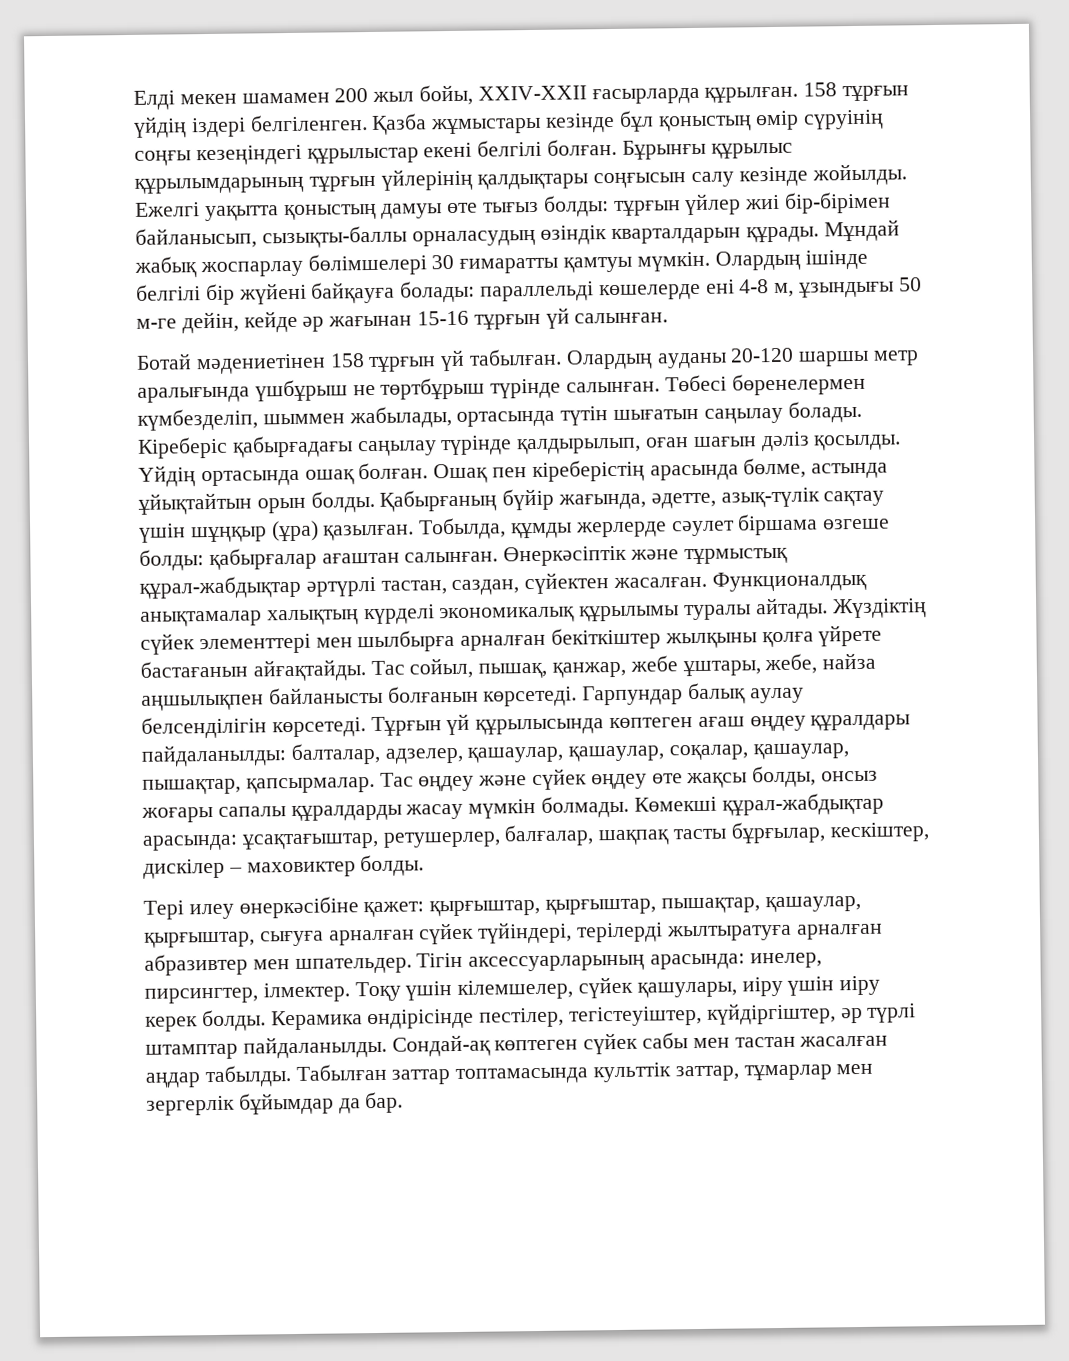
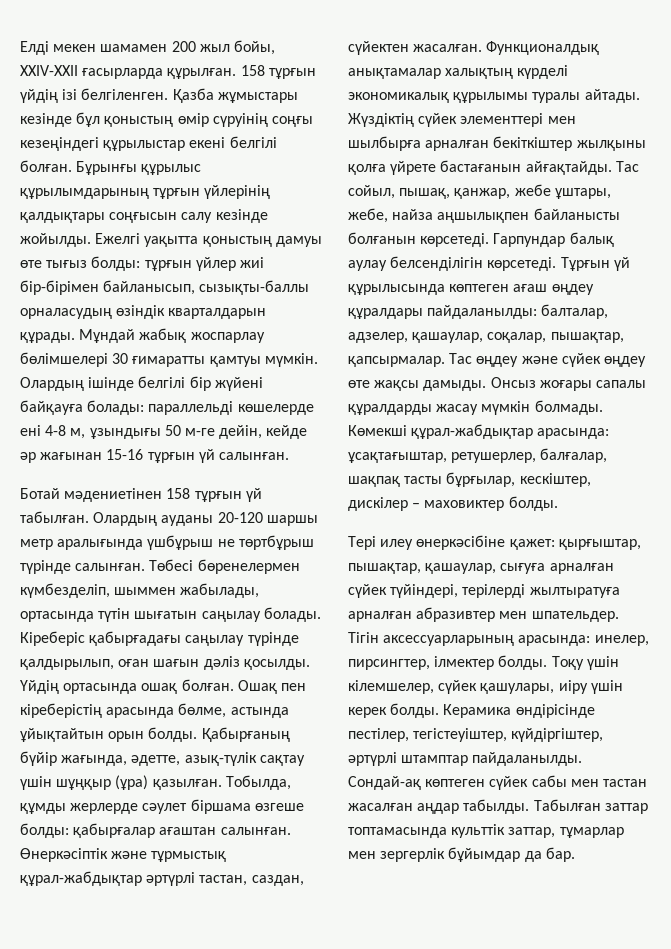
[191,117,246,138] іздері -> [62,89,78,100] ізі
[568,743,849,762] қашаулар, соқалар, қашаулар, -> [487,332,547,343] соқалар,
[752,765,879,788] болды, онсыз -> [423,377,536,391] дамыды. Онсыз
[545,898,657,915] қырғыштар, -> (641, 544) none
[144,931,255,948] қырғыштар, -> (497, 568) none
[262,982,350,1003] ілмектер. -> [434,655,548,670] ілмектер болды.
[839,975,881,996] иіру -> (623, 687) none
[840,1003,917,1024] әр түрлі -> [348,752,397,766] әртүрлі

